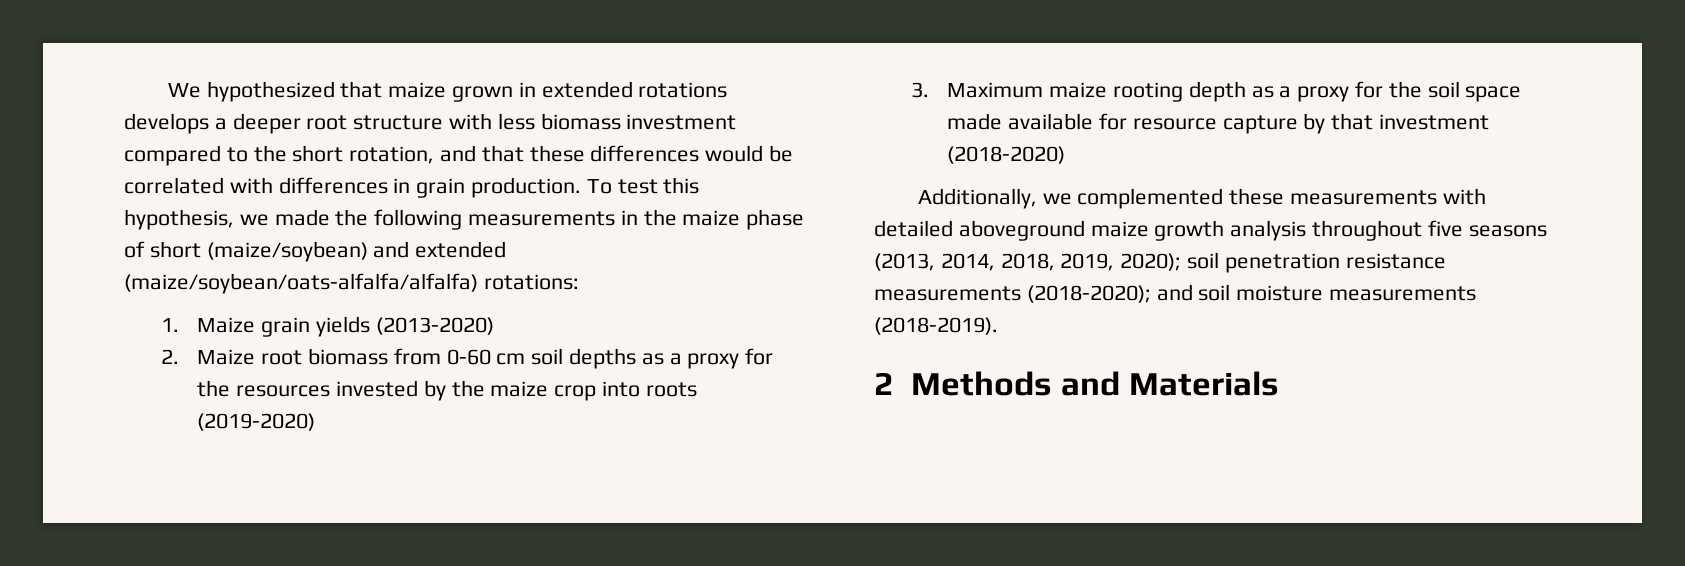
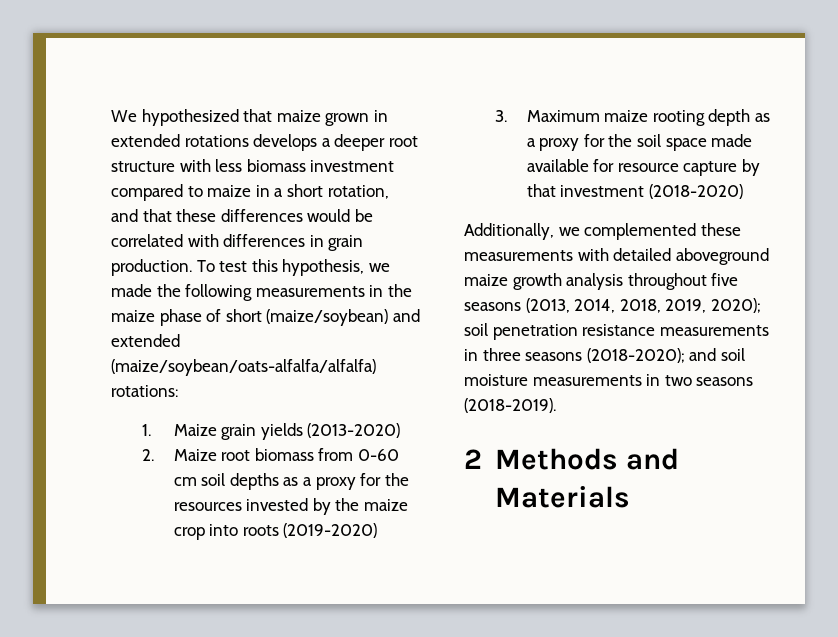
[253,145,287,162] the -> [207,185,284,197] maize in a
(1021, 293) none -> [464,348,583,361] in three seasons
(1477, 293) none -> [646,374,754,386] in two seasons

